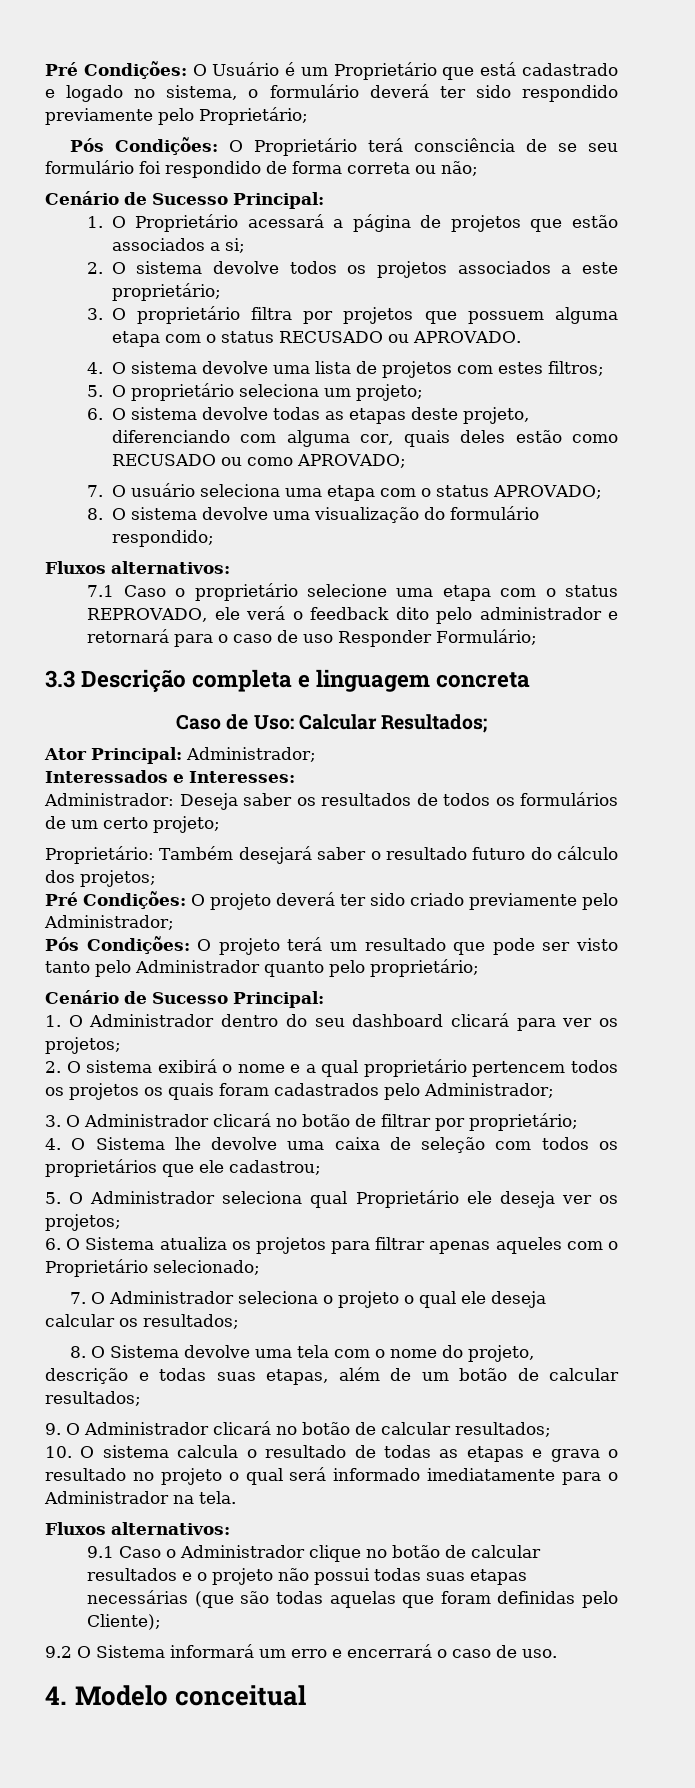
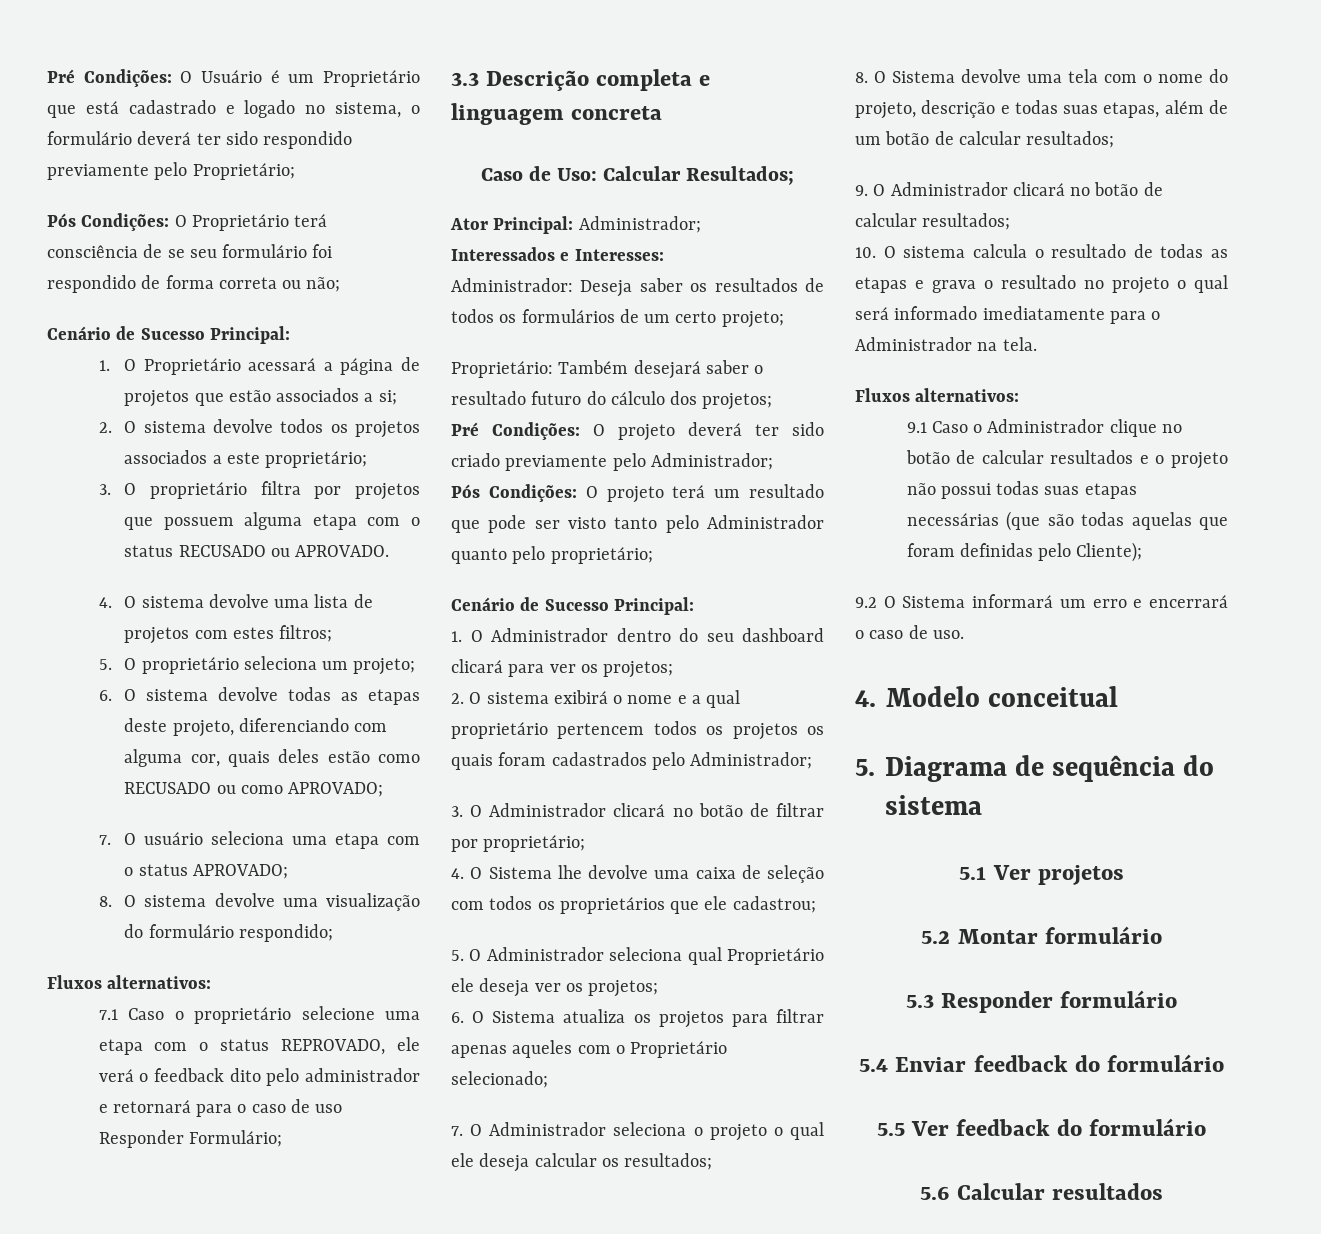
(307, 1695) none -> [855,755,1215,782] [884,795,982,815] [959,865,1124,885] [921,926,1162,944] [905,990,1178,1013] [859,1054,1224,1072] [876,1118,1207,1136] [920,1183,1163,1200] // 5. Diagrama de sequência do sistema // 5.1 Ver projetos // 5.2 Montar formulário // 5.3 Responder formulário // 5.4 Enviar feedback do formulário // 5.5 Ver feedback do formulário // 5.6 Calcular resultados

